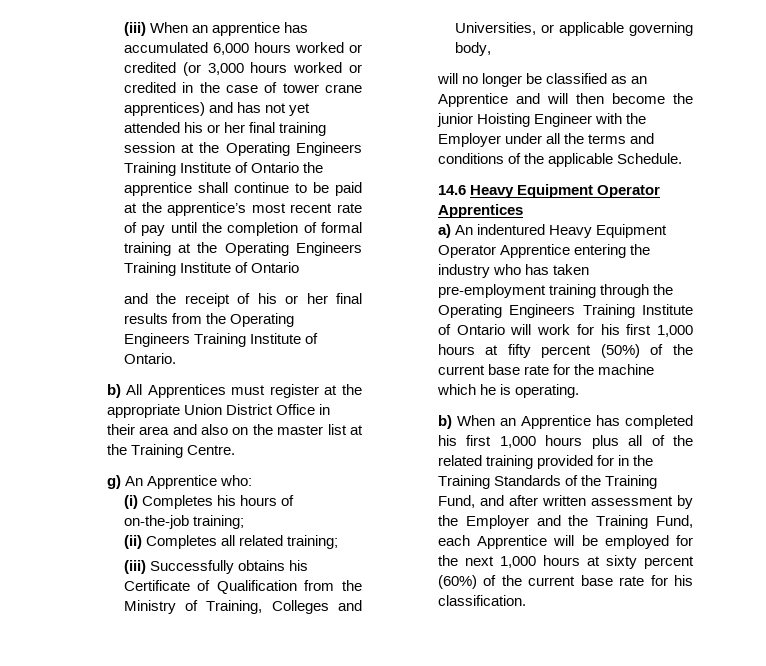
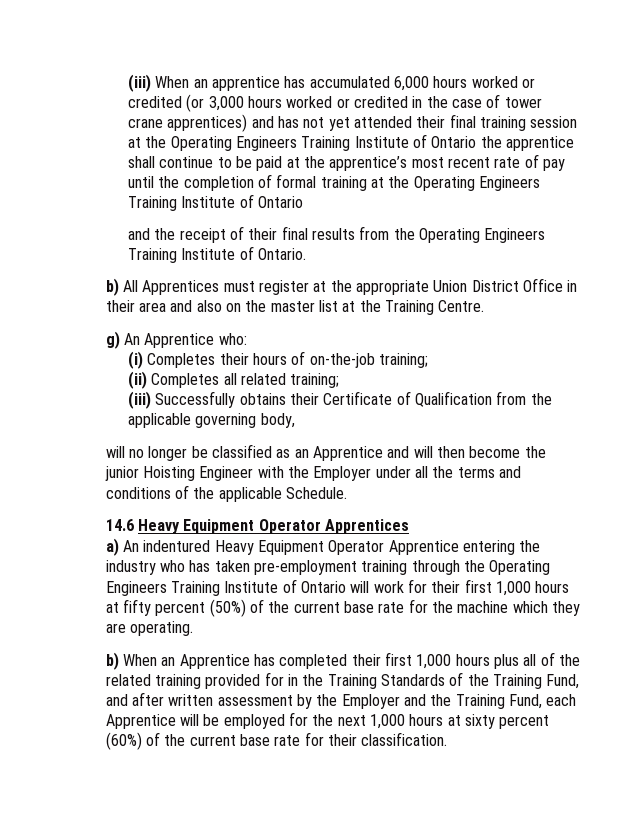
[183,122,246,133] his or her -> [416,116,446,128] their
[257,293,328,304] his or her -> [248,228,278,240] their
[216,495,236,506] his -> [219,353,249,365] their
[289,560,309,571] his -> [290,393,320,405] their
[123,600,362,614] [454,22,554,35] Ministry of Training, Colleges and Universities, or -> (552, 399) none
[600,324,620,335] his -> [431,581,461,593] their
[479,384,512,395] he is -> [551,601,580,616] [105,623,126,633] they are
[437,435,457,446] his -> [351,654,381,666] their
[674,575,693,586] his -> [327,734,357,746] their

